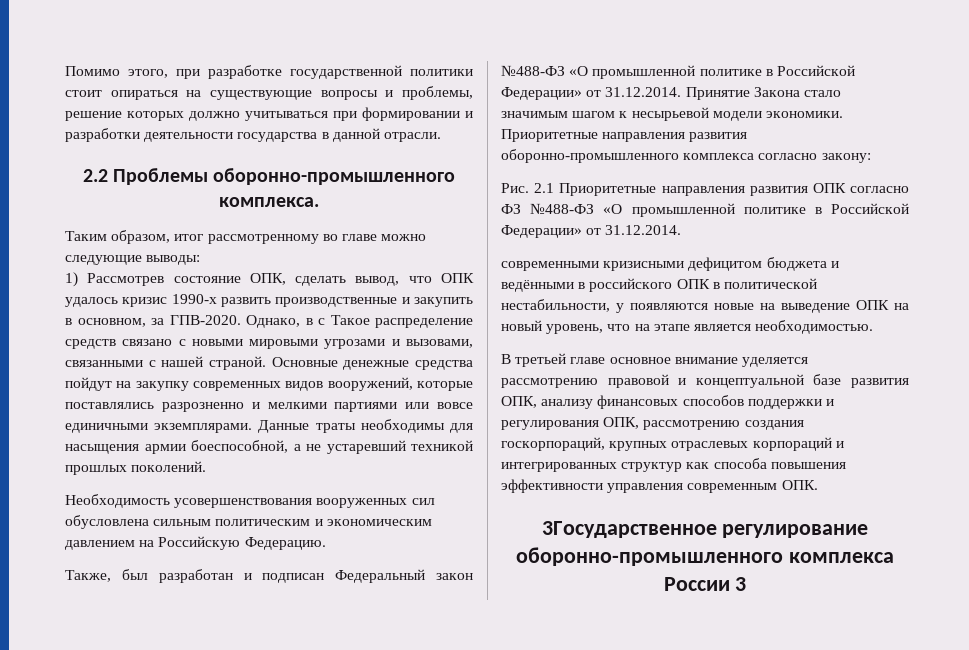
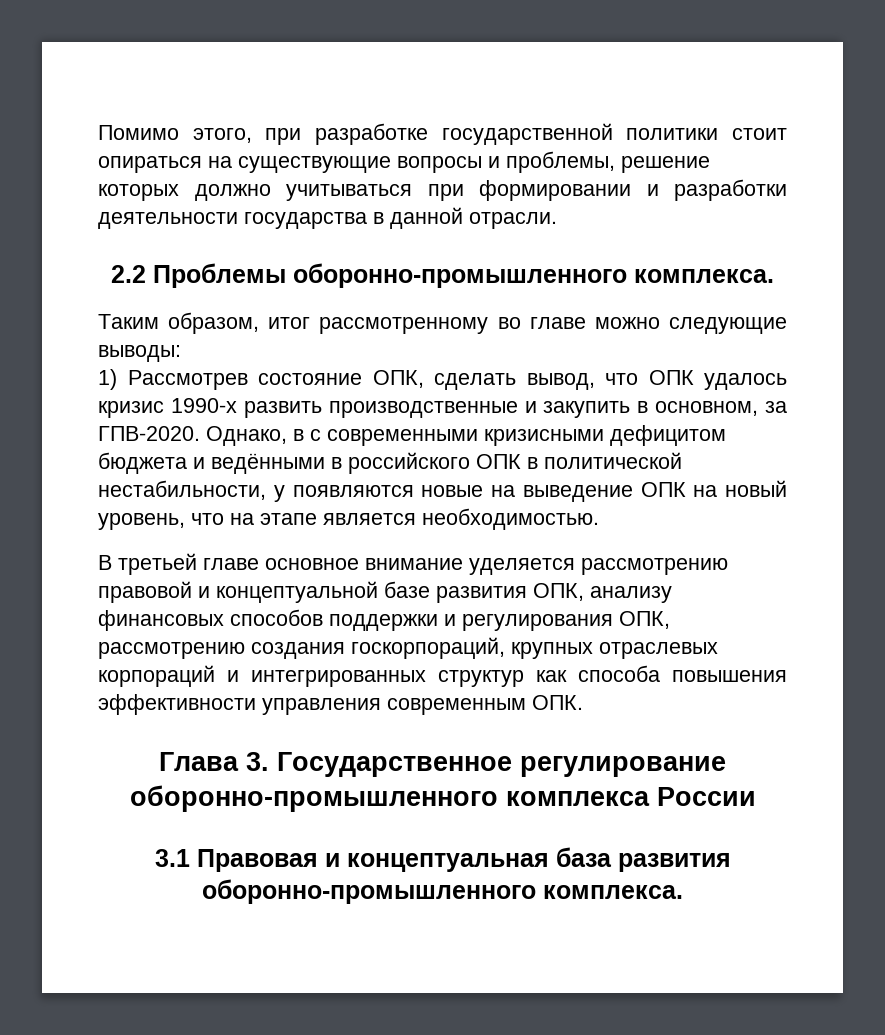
[330,315,473,328] [65,339,473,349] [65,356,473,370] [65,377,473,391] [65,402,473,412] [65,419,473,433] [65,440,473,454] [65,461,207,475] [65,494,435,508] [65,515,432,529] [65,536,326,550] [65,569,473,583] [501,65,855,79] [501,87,841,100] [501,107,843,121] [501,129,748,142] [501,149,871,163] [501,183,909,196] [501,203,909,217] [501,225,682,238] Такое распределение средств связано с новыми мировыми угрозами и вызовами, связанными с нашей страной. Основные денежные средства пойдут на закупку современных видов вооружений, которые поставлялись разрозненно и мелкими партиями или вовсе единичными экземплярами. Данные траты необходимы для насыщения армии боеспособной, а не устаревший техникой прошлых поколений. // Необходимость усовершенствования вооруженных сил обусловлена сильным политическим и экономическим давлением на Российскую Федерацию. // Также, был разработан и подписан Федеральный закон №488-ФЗ «О промышленной политике в Российской Федерации» от 31.12.2014. Принятие Закона стало значимым шагом к несырьевой модели экономики. Приоритетные направления развития оборонно-промышленного комплекса согласно закону: // Рис. 2.1 Приоритетные направления развития ОПК согласно ФЗ №488-ФЗ «О промышленной политике в Российской Федерации» от 31.12.2014. // -> (321, 435) none
[541,521,717,538] 3Государственное -> [159,752,512,777] Глава 3. Государственное
[735,577,747,591] 3 -> [154,847,731,872] [202,879,683,904] // 3.1 Правовая и концептуальная база развития оборонно-промышленного комплекса.

